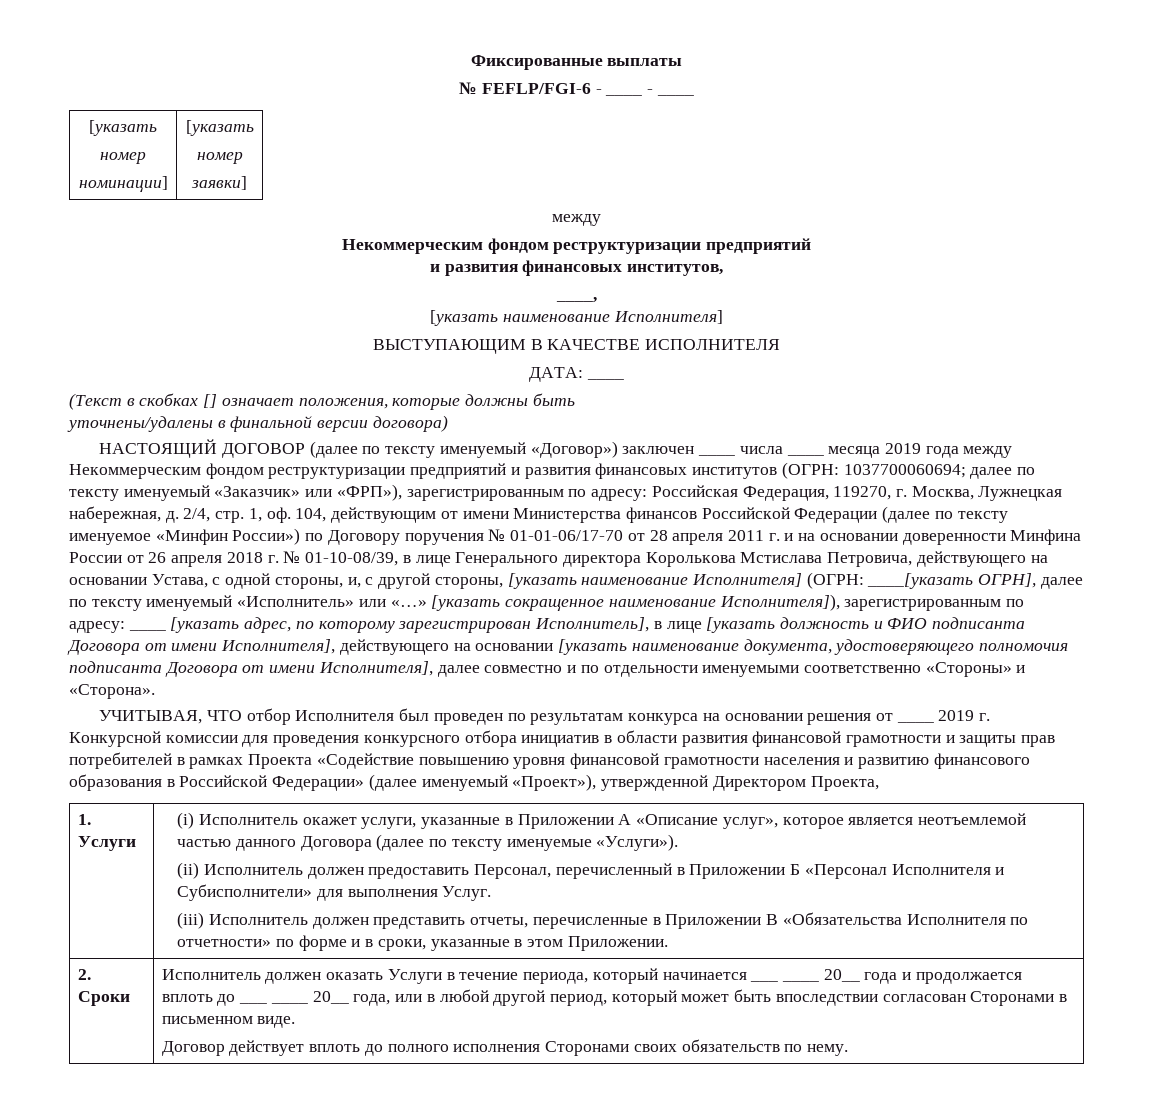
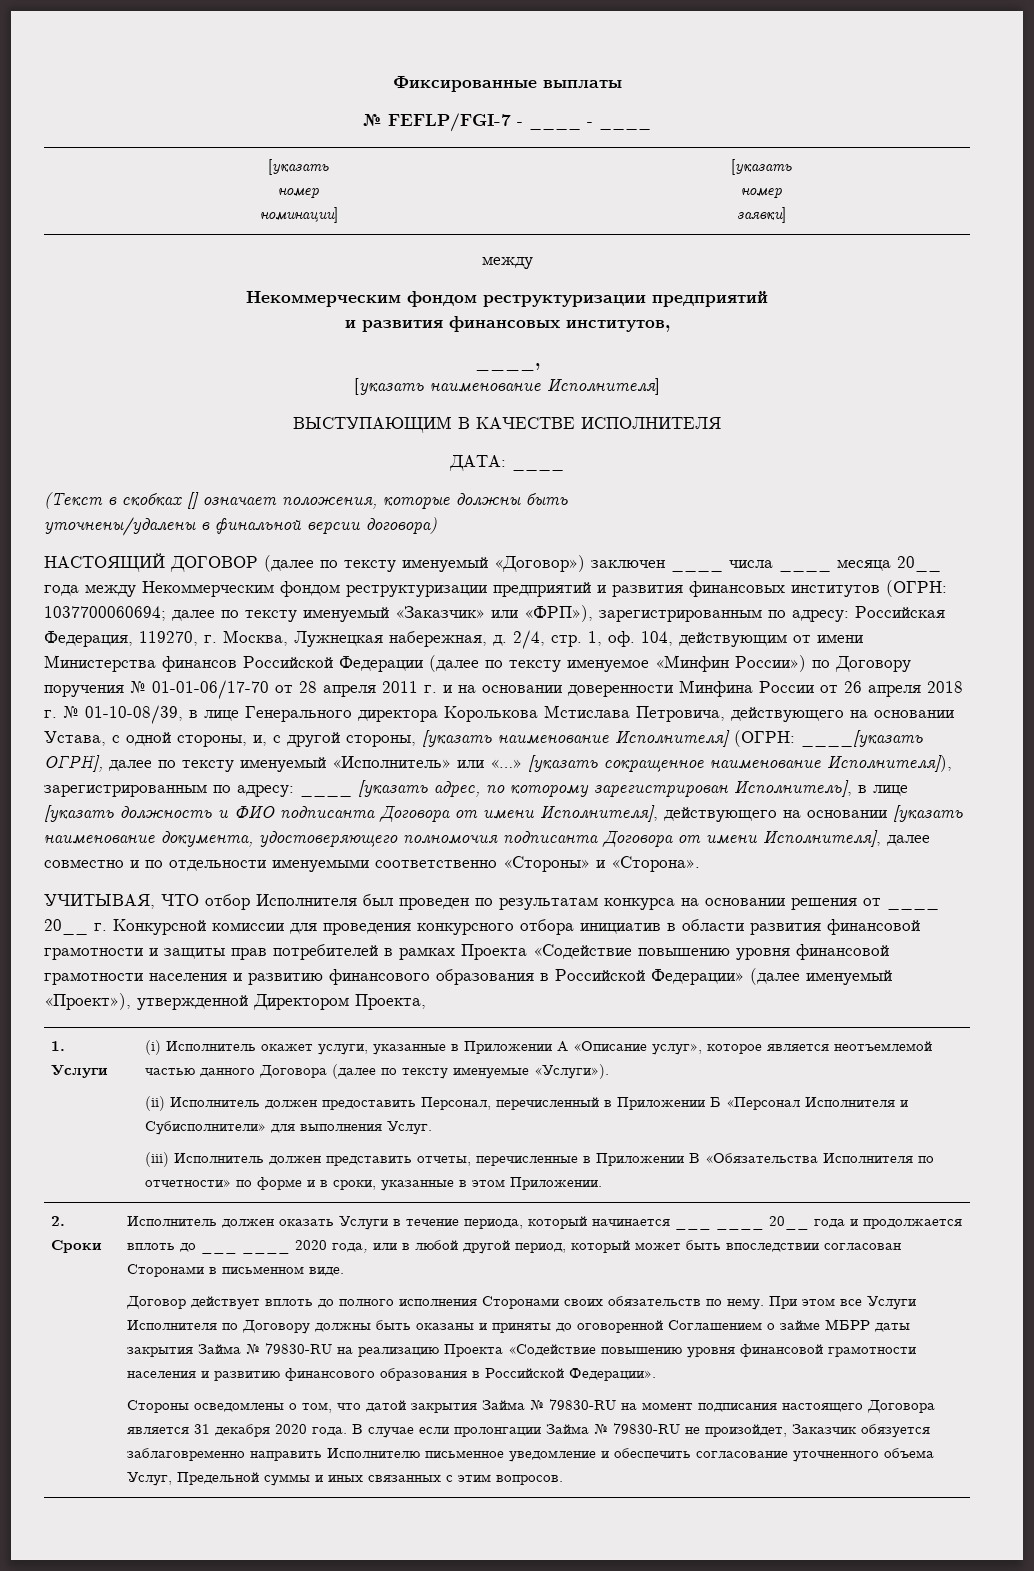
[481,83,591,94] FEFLP/FGI-6 -> [388,113,511,132] FEFLP/FGI-7
[884,443,921,454] 2019 -> [897,556,941,572] 20__
[938,710,975,721] 2019 -> [44,919,88,935] 20__
[312,991,349,1004] 20__ -> [295,1240,328,1250] 2020
(848, 1050) none -> [769,1296,917,1310] [127,1319,911,1334] [127,1343,917,1358] [127,1368,657,1381] [127,1399,936,1413] [127,1423,931,1438] [127,1448,935,1462] [127,1472,564,1486] При этом все Услуги Исполнителя по Договору должны быть оказаны и приняты до оговоренной Соглашением о займе МБРР даты закрытия Займа № 79830-RU на реализацию Проекта «Содействие повышению уровня финансовой грамотности населения и развитию финансового образования в Российской Федерации». // Стороны осведомлены о том, что датой закрытия Займа № 79830-RU на момент подписания настоящего Договора является 31 декабря 2020 года. В случае если пролонгации Займа № 79830-RU не произойдет, Заказчик обязуется заблаговременно направить Исполнителю письменное уведомление и обеспечить согласование уточненного объема Услуг, Предельной суммы и иных связанных с этим вопросов.

